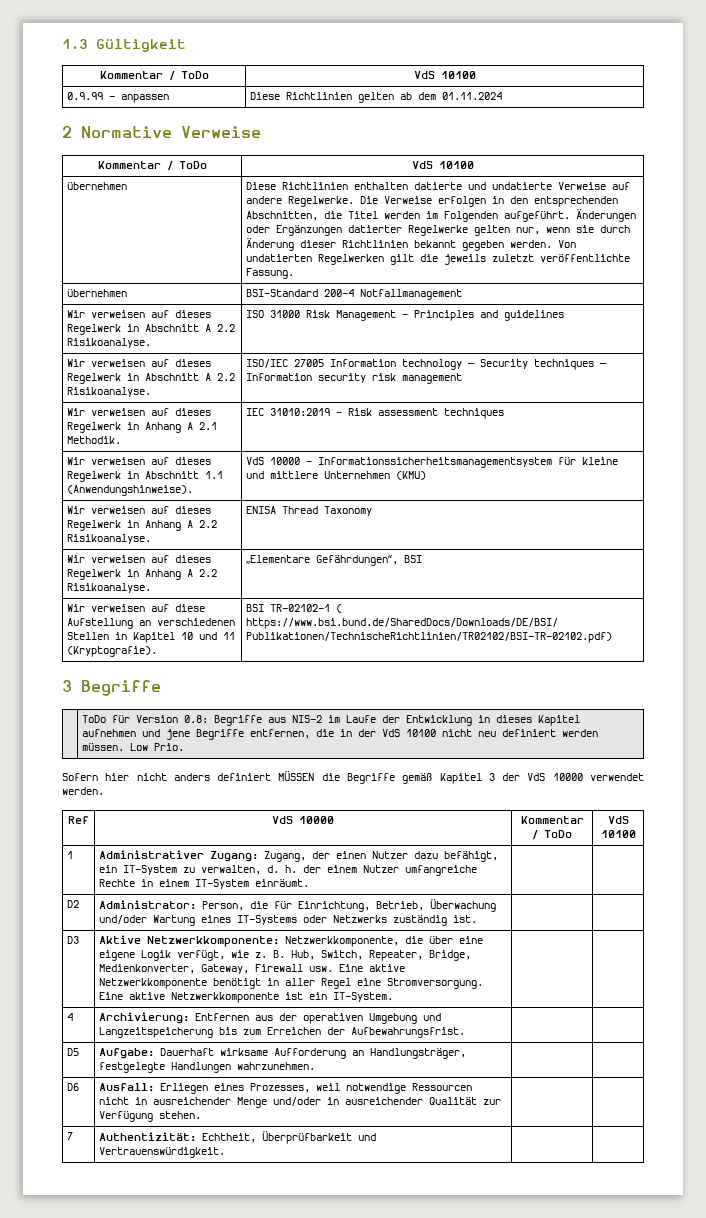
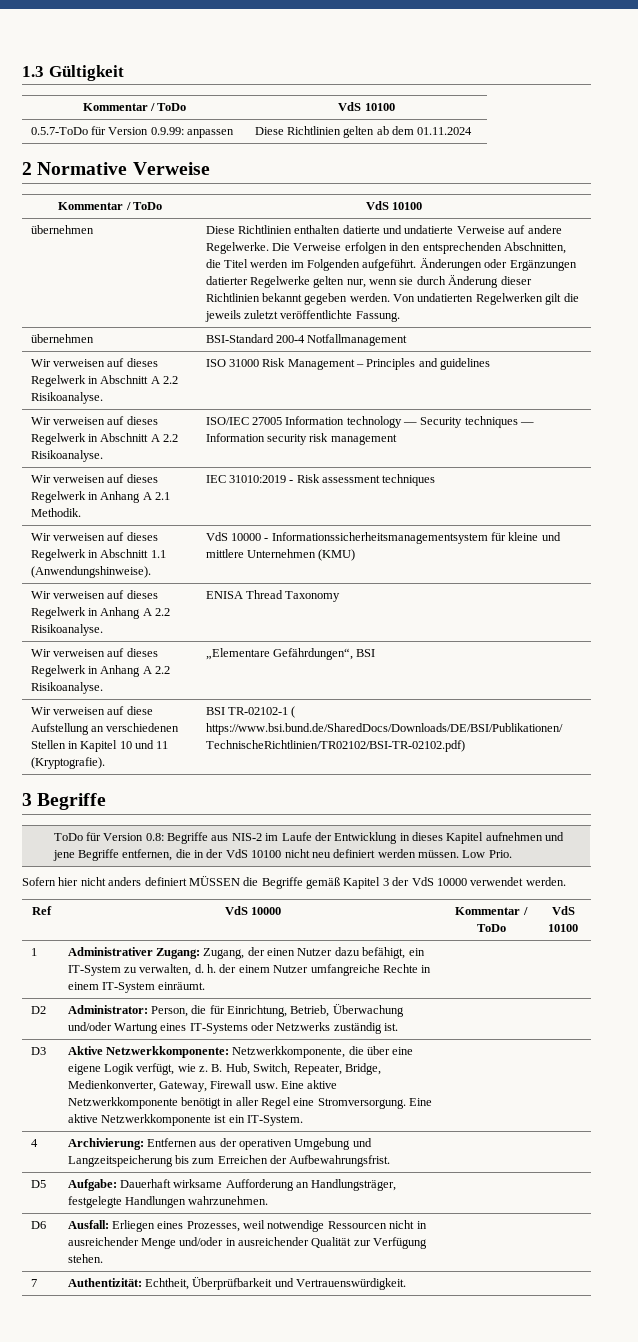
[67,92,116,100] 0.9.99 - -> [30,126,184,135] 0.5.7-ToDo für Version 0.9.99:

